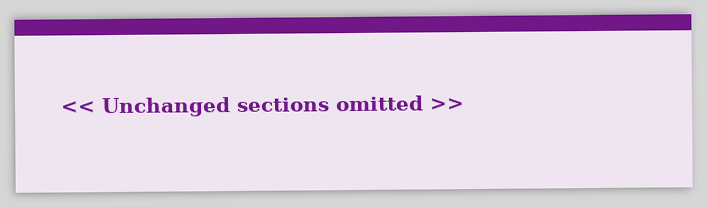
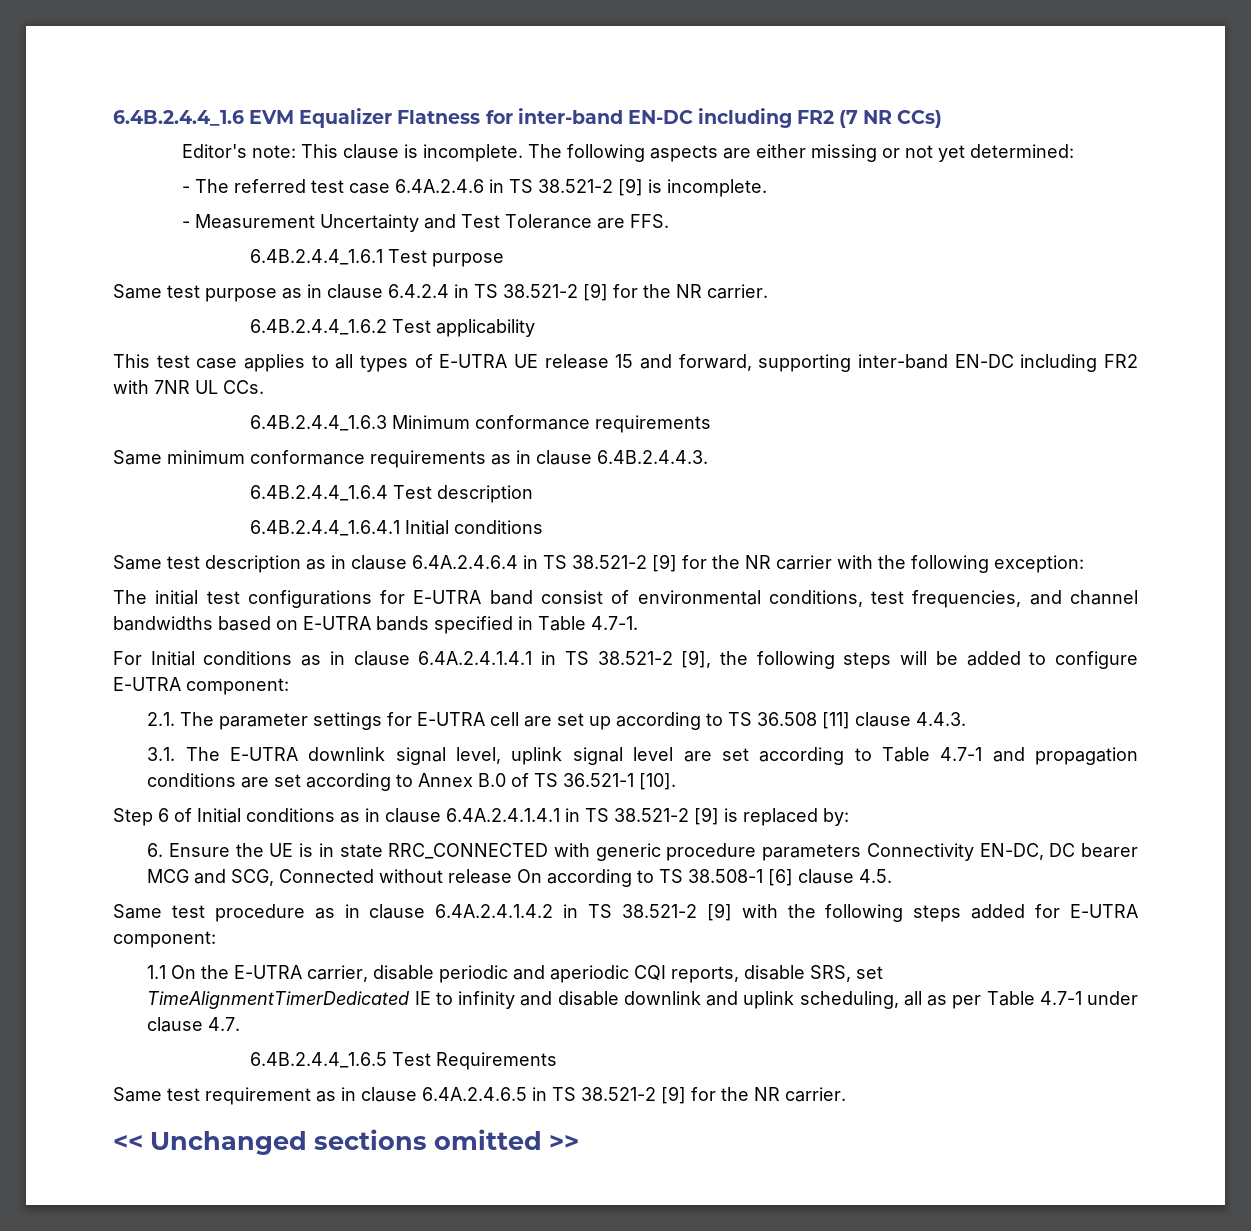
(60, 107) none -> [113,108,943,128] [181,144,1074,162] [181,178,767,197] [181,214,669,232] [250,249,505,267] [113,283,768,302] [250,319,536,337] [113,354,1138,372] [113,380,264,394] [250,415,712,433] [113,450,708,468] [250,485,534,503] [250,520,544,536] [113,554,1084,573] [113,590,1139,608] [113,616,638,634] [113,650,1138,669] [113,677,289,695] [147,712,967,730] [147,747,1139,765] [147,773,677,791] [113,807,849,826] [147,843,1139,861] [147,869,893,887] [113,903,1138,922] [113,931,216,948] [147,965,884,983] [147,991,1138,1009] [147,1017,241,1032] [250,1052,558,1070] [113,1086,846,1105] 6.4B.2.4.4_1.6 EVM Equalizer Flatness for inter-band EN-DC including FR2 (7 NR CCs) // Editor's note: This clause is incomplete. The following aspects are either missing or not yet determined: // - The referred test case 6.4A.2.4.6 in TS 38.521-2 [9] is incomplete. // - Measurement Uncertainty and Test Tolerance are FFS. // 6.4B.2.4.4_1.6.1 Test purpose // Same test purpose as in clause 6.4.2.4 in TS 38.521-2 [9] for the NR carrier. // 6.4B.2.4.4_1.6.2 Test applicability // This test case applies to all types of E-UTRA UE release 15 and forward, supporting inter-band EN-DC including FR2 with 7NR UL CCs. // 6.4B.2.4.4_1.6.3 Minimum conformance requirements // Same minimum conformance requirements as in clause 6.4B.2.4.4.3. // 6.4B.2.4.4_1.6.4 Test description // 6.4B.2.4.4_1.6.4.1 Initial conditions // Same test description as in clause 6.4A.2.4.6.4 in TS 38.521-2 [9] for the NR carrier with the following exception: // The initial test configurations for E-UTRA band consist of environmental conditions, test frequencies, and channel bandwidths based on E-UTRA bands specified in Table 4.7-1. // For Initial conditions as in clause 6.4A.2.4.1.4.1 in TS 38.521-2 [9], the following steps will be added to configure E-UTRA component: // 2.1. The parameter settings for E-UTRA cell are set up according to TS 36.508 [11] clause 4.4.3. // 3.1. The E-UTRA downlink signal level, uplink signal level are set according to Table 4.7-1 and propagation conditions are set according to Annex B.0 of TS 36.521-1 [10]. // Step 6 of Initial conditions as in clause 6.4A.2.4.1.4.1 in TS 38.521-2 [9] is replaced by: // 6. Ensure the UE is in state RRC_CONNECTED with generic procedure parameters Connectivity EN-DC, DC bearer MCG and SCG, Connected without release On according to TS 38.508-1 [6] clause 4.5. // Same test procedure as in clause 6.4A.2.4.1.4.2 in TS 38.521-2 [9] with the following steps added for E-UTRA component: // 1.1 On the E-UTRA carrier, disable periodic and aperiodic CQI reports, disable SRS, set TimeAlignmentTimerDedicated IE to infinity and disable downlink and uplink scheduling, all as per Table 4.7-1 under clause 4.7. // 6.4B.2.4.4_1.6.5 Test Requirements // Same test requirement as in clause 6.4A.2.4.6.5 in TS 38.521-2 [9] for the NR carrier. //

